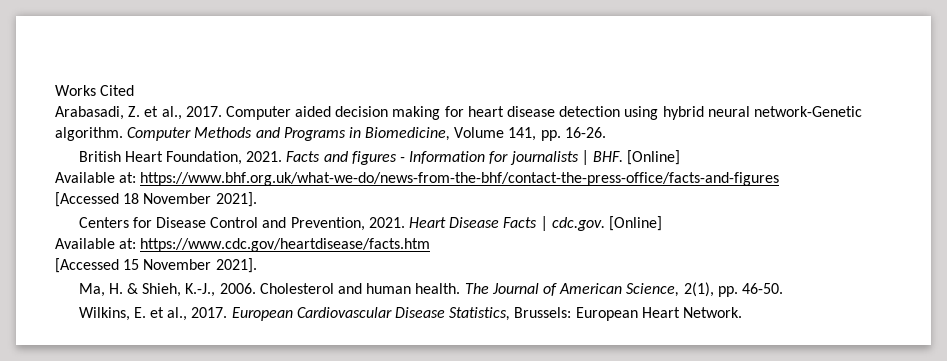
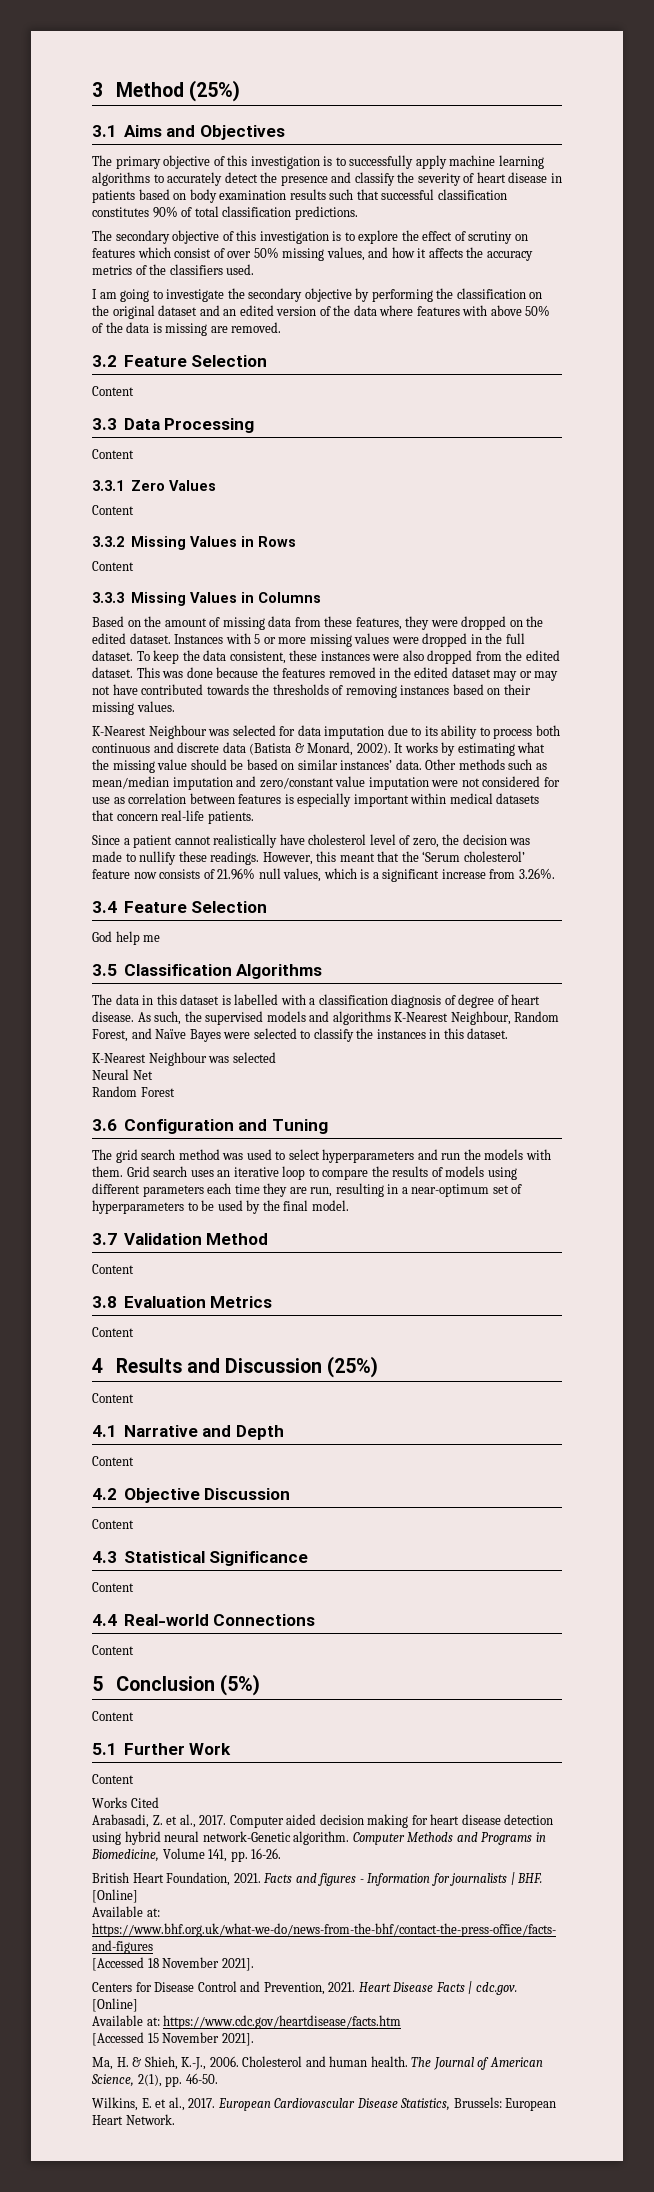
(55, 90) none -> [92,80,240,102] [92,125,285,140] [92,155,544,169] [92,172,562,186] [92,189,507,203] [92,206,358,220] [92,230,528,244] [92,247,533,261] [92,264,255,275] [92,288,543,302] [92,305,551,319] [92,322,282,336] [92,355,268,367] [92,386,134,396] [92,418,255,433] [92,449,134,459] [92,480,216,491] [92,505,134,515] [92,536,296,550] [92,561,134,571] [92,592,321,606] [92,616,544,630] [92,633,525,647] [92,650,560,664] [92,667,559,681] [92,684,531,698] [92,701,175,715] [92,725,560,739] [92,742,546,756] [92,759,547,773] [92,776,560,790] [92,793,540,807] [92,810,254,824] [92,834,531,848] [92,851,525,865] [92,868,555,882] [92,901,268,913] [92,931,161,945] [92,964,323,979] [92,994,541,1008] [92,1011,560,1025] [92,1028,509,1042] [92,1052,276,1066] [92,1069,153,1080] [92,1086,175,1097] [92,1119,328,1134] [92,1149,551,1163] [92,1166,517,1180] [92,1183,523,1197] [92,1200,349,1214] [92,1233,269,1245] [92,1264,134,1274] [92,1296,273,1308] [92,1327,134,1337] [92,1356,379,1378] [92,1393,134,1403] [92,1425,284,1440] [92,1456,134,1466] [92,1488,291,1503] [92,1519,134,1529] [92,1551,309,1566] [92,1582,134,1592] [92,1614,316,1626] [92,1645,134,1655] [92,1674,260,1696] [92,1711,134,1721] [92,1743,232,1755] [92,1774,134,1784] 3 Method (25%) // 3.1 Aims and Objectives // The primary objective of this investigation is to successfully apply machine learning algorithms to accurately detect the presence and classify the severity of heart disease in patients based on body examination results such that successful classification constitutes 90% of total classification predictions. // The secondary objective of this investigation is to explore the effect of scrutiny on features which consist of over 50% missing values, and how it affects the accuracy metrics of the classifiers used. // I am going to investigate the secondary objective by performing the classification on the original dataset and an edited version of the data where features with above 50% of the data is missing are removed. // 3.2 Feature Selection // Content // 3.3 Data Processing // Content // 3.3.1 Zero Values // Content // 3.3.2 Missing Values in Rows // Content // 3.3.3 Missing Values in Columns // Based on the amount of missing data from these features, they were dropped on the edited dataset. Instances with 5 or more missing values were dropped in the full dataset. To keep the data consistent, these instances were also dropped from the edited dataset. This was done because the features removed in the edited dataset may or may not have contributed towards the thresholds of removing instances based on their missing values. // K-Nearest Neighbour was selected for data imputation due to its ability to process both continuous and discrete data (Batista & Monard, 2002). It works by estimating what the missing value should be based on similar instances’ data. Other methods such as mean/median imputation and zero/constant value imputation were not considered for use as correlation between features is especially important within medical datasets that concern real-life patients. // Since a patient cannot realistically have cholesterol level of zero, the decision was made to nullify these readings. However, this meant that the ‘Serum cholesterol’ feature now consists of 21.96% null values, which is a significant increase from 3.26%. // 3.4 Feature Selection // God help me // 3.5 Classification Algorithms // The data in this dataset is labelled with a classification diagnosis of degree of heart disease. As such, the supervised models and algorithms K-Nearest Neighbour, Random Forest, and Naïve Bayes were selected to classify the instances in this dataset. // K-Nearest Neighbour was selected // Neural Net // Random Forest // 3.6 Configuration and Tuning // The grid search method was used to select hyperparameters and run the models with them. Grid search uses an iterative loop to compare the results of models using different parameters each time they are run, resulting in a near-optimum set of hyperparameters to be used by the final model. // 3.7 Validation Method // Content // 3.8 Evaluation Metrics // Content // 4 Results and Discussion (25%) // Content // 4.1 Narrative and Depth // Content // 4.2 Objective Discussion // Content // 4.3 Statistical Significance // Content // 4.4 Real-world Connections // Content // 5 Conclusion (5%) // Content // 5.1 Further Work // Content //

